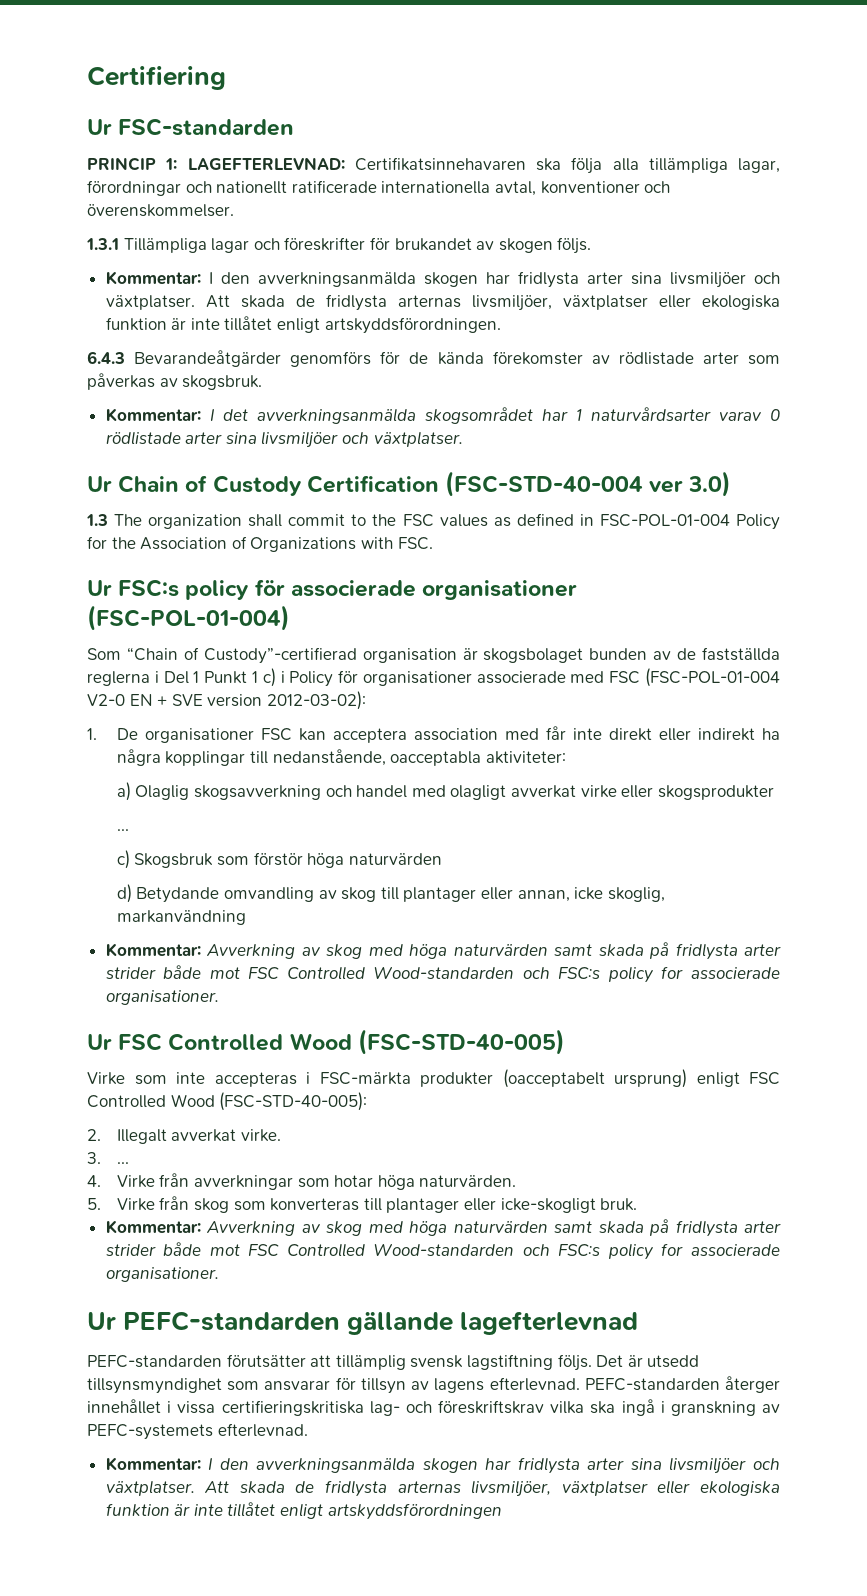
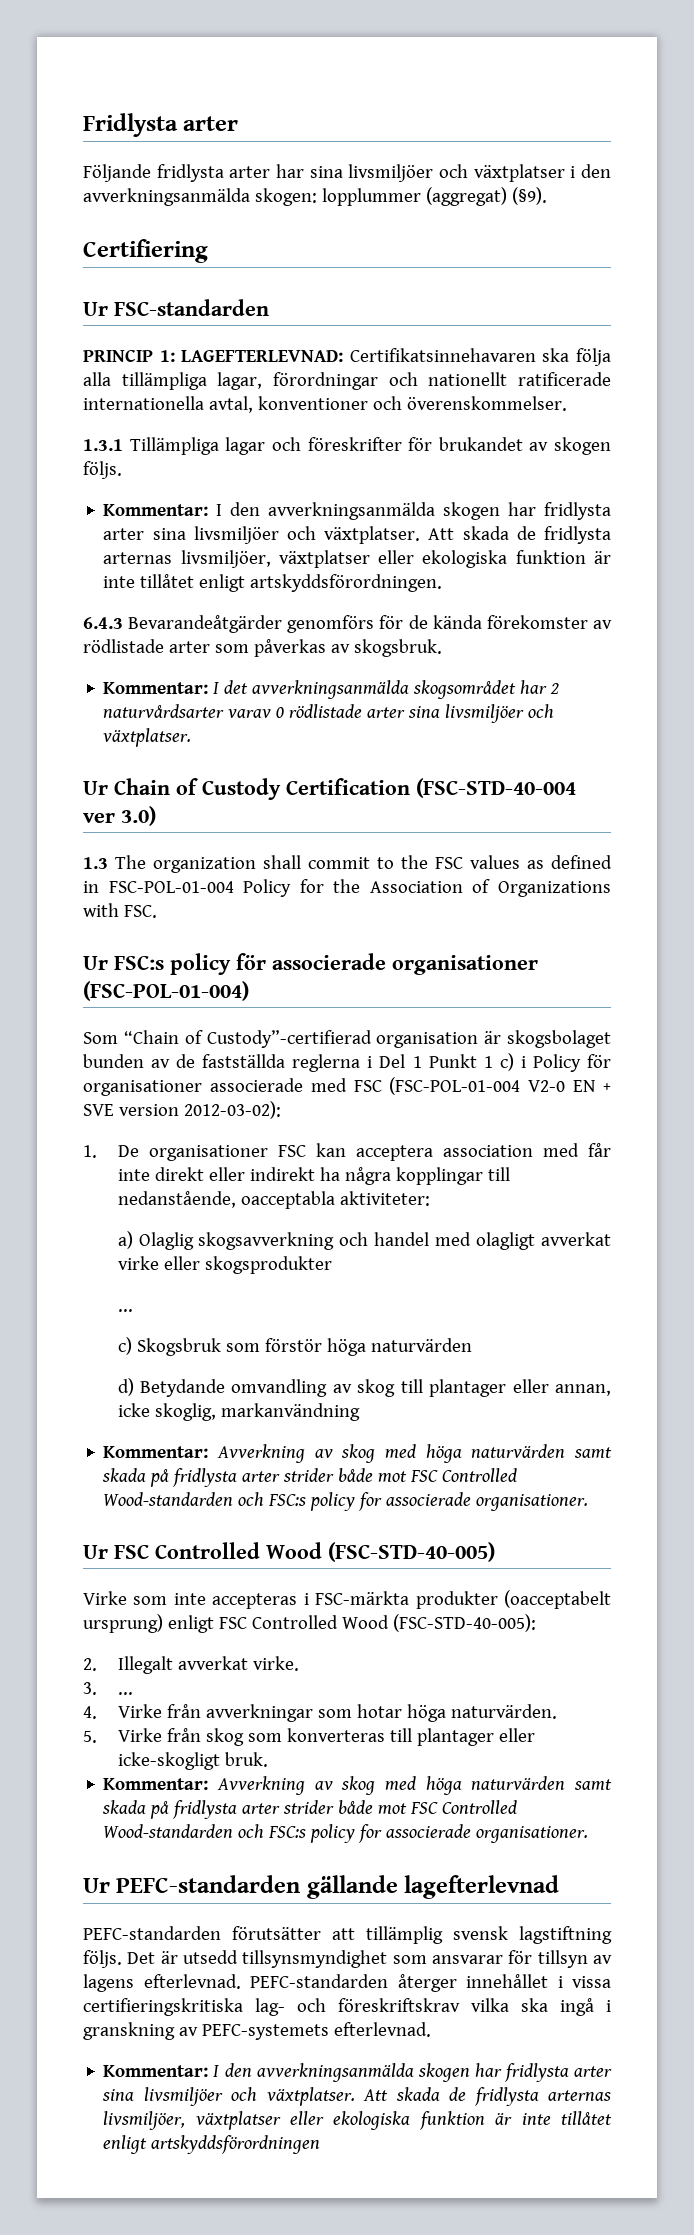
(87, 78) none -> [83,113,239,137] [83,164,611,182] [83,187,547,206] Fridlysta arter // Följande fridlysta arter har sina livsmiljöer och växtplatser i den avverkningsanmälda skogen: lopplummer (aggregat) (§9). //
[575,409,582,421] 1 -> [550,683,560,694] 2

